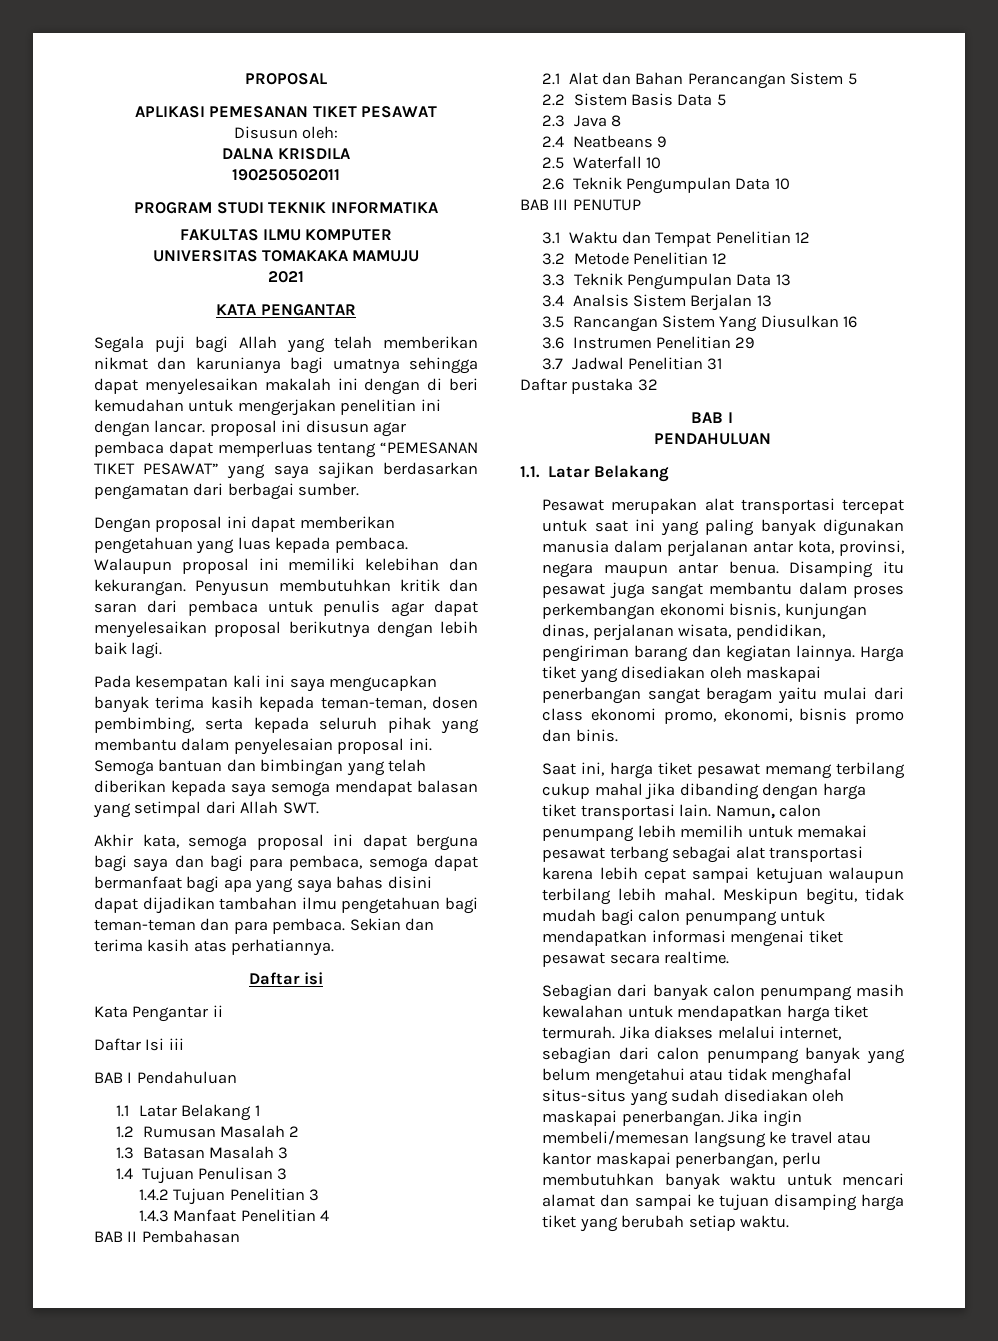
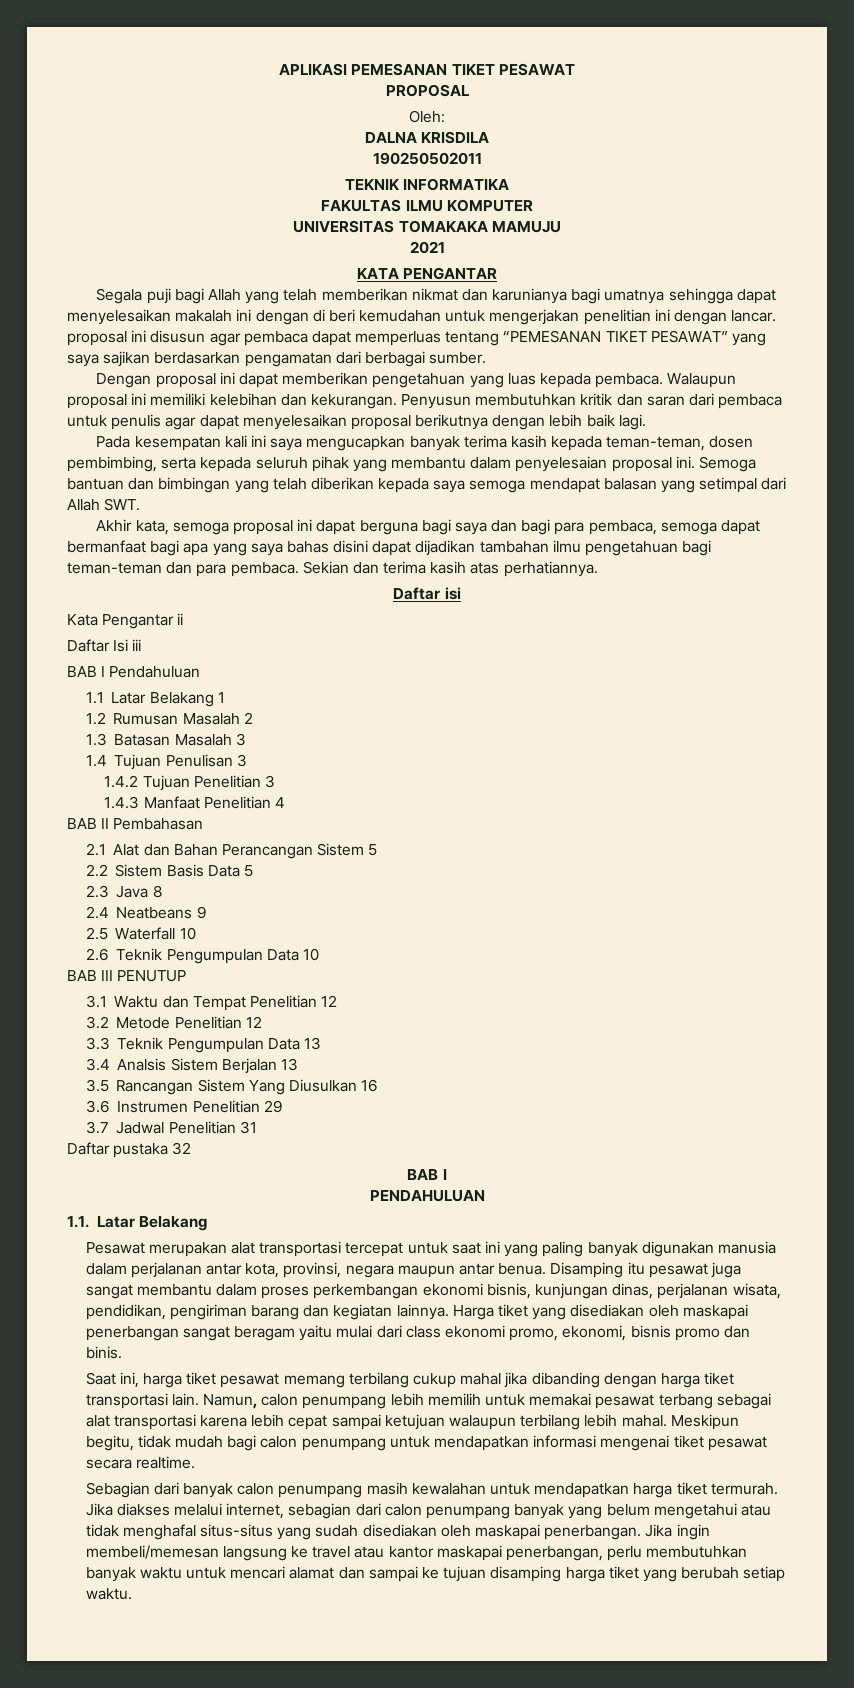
[245,73,327,85] PROPOSAL // -> (279, 69) none
[233,126,339,139] Disusun oleh: -> [385,84,469,97] [409,110,445,123] PROPOSAL // Oleh:
[134,202,264,214] PROGRAM STUDI -> (482, 158) none

